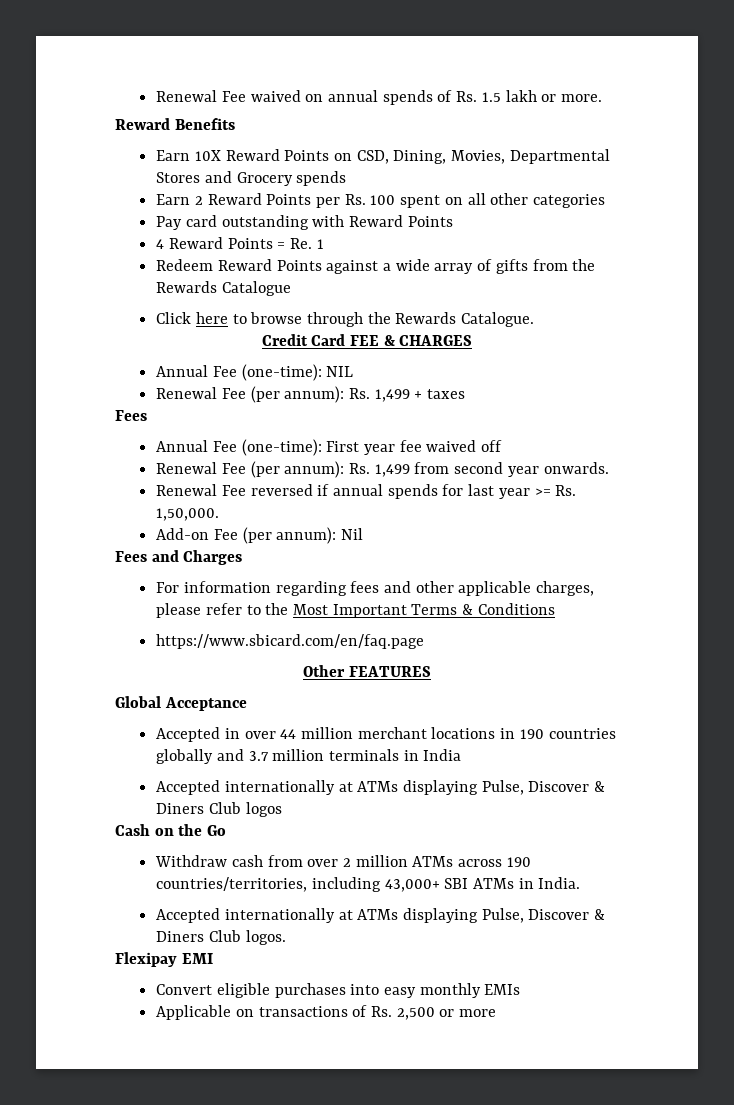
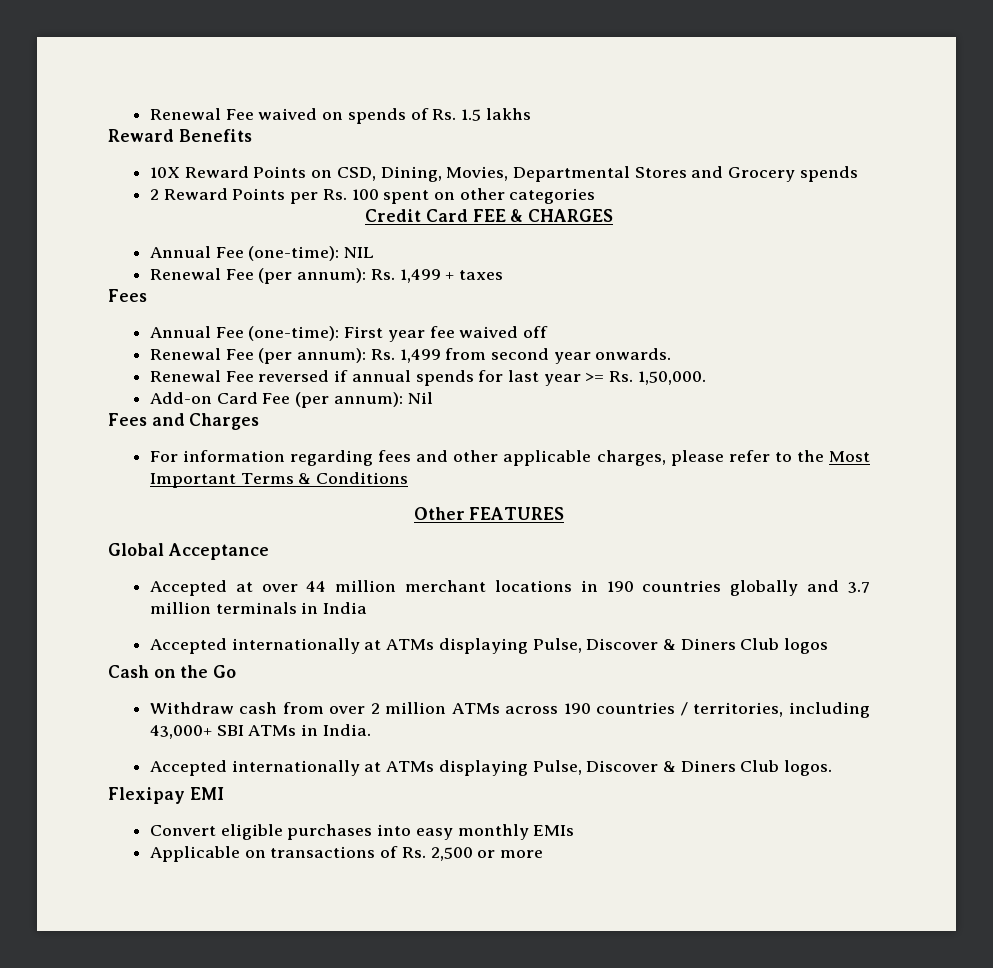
[327,90,378,102] annual -> (344, 116) none
[505,90,603,102] lakh or more. -> [485,108,531,120] lakhs
[156,150,191,161] Earn -> (252, 135) none
[156,194,191,205] Earn -> (858, 174) none
[467,193,486,205] all -> (455, 196) none
[156,215,453,230] [156,237,324,249] [156,259,596,274] [156,281,291,296] [156,312,535,327] // Pay card outstanding with Reward Points // 4 Reward Points = Re. 1 // Redeem Reward Points against a wide array of gifts from the Rewards Catalogue // Click here to browse through the Rewards Catalogue. -> (596, 196) none
(210, 534) none -> [216,392,258,404] Card
[156,634,425,649] // https://www.sbicard.com/en/faq.page -> (409, 478) none
[224,728,240,739] in -> [235,582,253,592] at
[156,877,308,892] countries/territories, -> [596,702,784,717] countries / territories,

